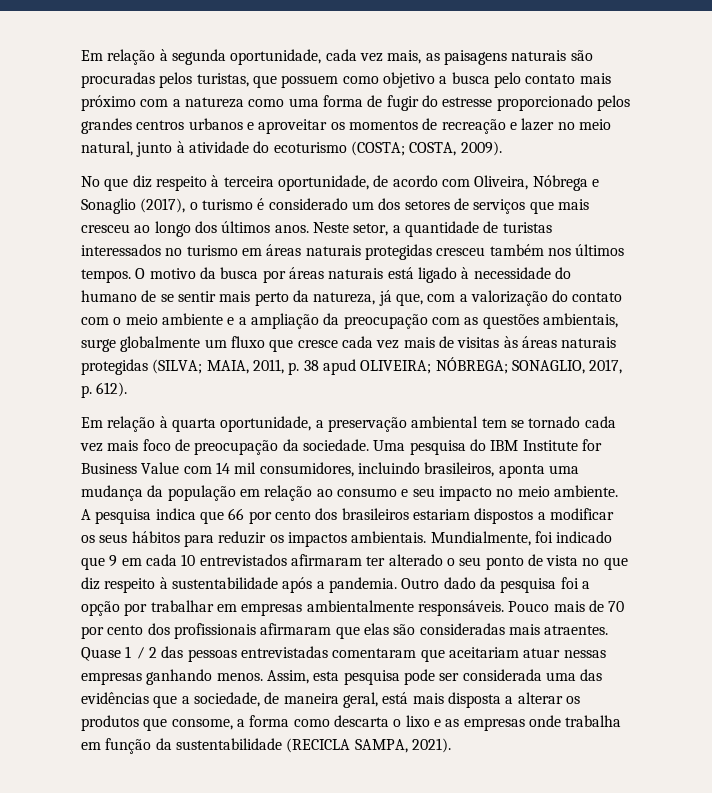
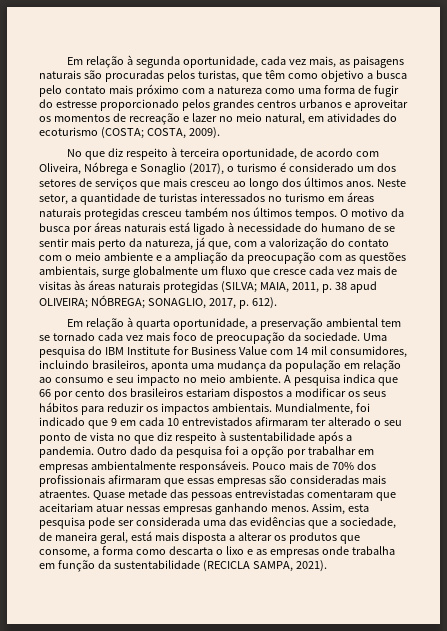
[281,75,339,88] possuem -> [264,70,285,79] têm
[136,141,249,157] junto à atividade -> [307,113,380,122] em atividades
[608,601,625,612] [81,625,144,639] 70 por cento -> [331,462,354,470] 70%
[363,623,389,635] elas -> [186,478,266,487] essas empresas
[125,646,157,659] 1 ⁄ 2 -> [127,489,167,498] metade

